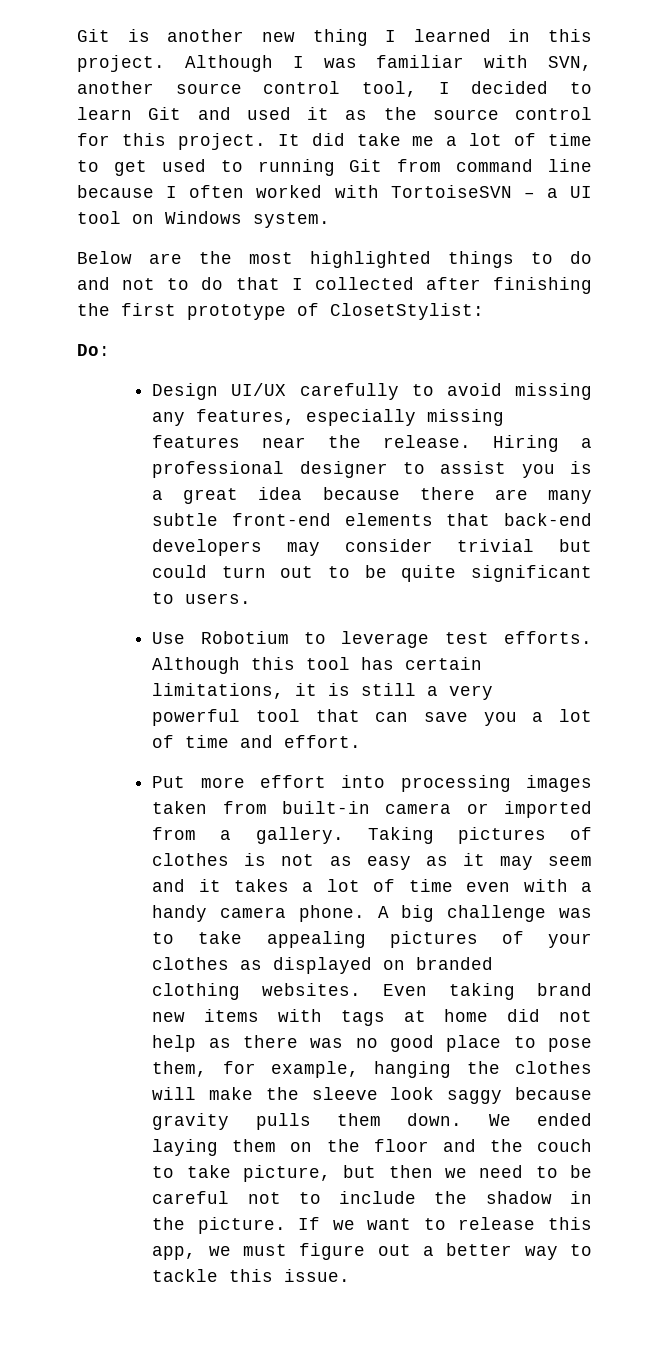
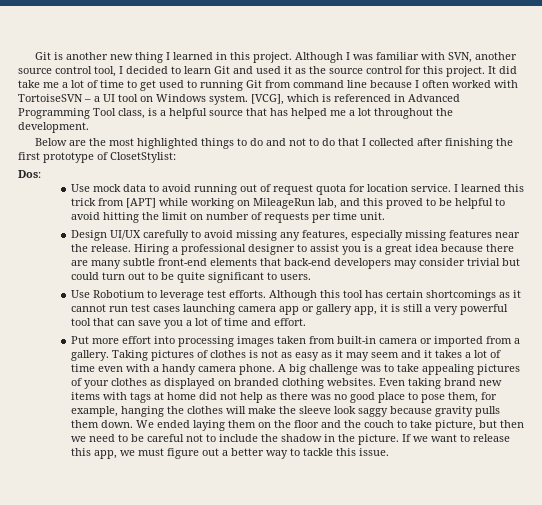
(330, 220) none -> [251,94,460,105] [18,108,453,119] [18,122,89,133] [VCG], which is referenced in Advanced Programming Tool class, is a helpful source that has helped me a lot throughout the development.
[77,344,110,356] Do: -> [18,170,41,178] [70,184,524,195] [70,198,505,209] [70,212,385,223] Dos: // Use mock data to avoid running out of request quota for location service. I learned this trick from [APT] while working on MileageRun lab, and this proved to be helpful to avoid hitting the limit on number of requests per time unit.
[152,683,285,699] limitations, -> [425,290,521,301] [70,304,377,315] shortcomings as it cannot run test cases launching camera app or gallery app,

